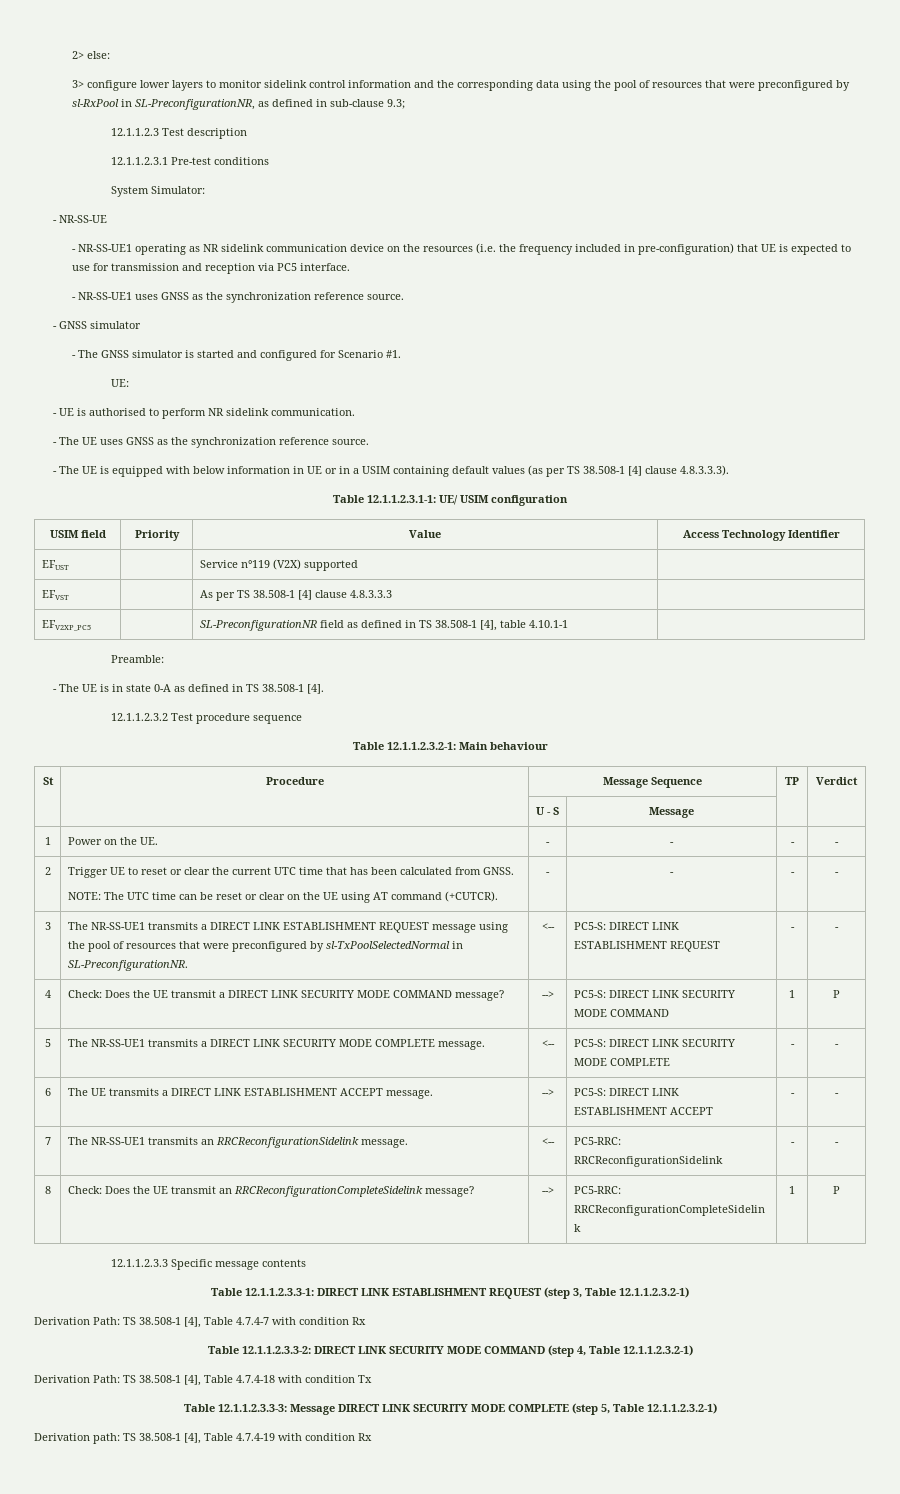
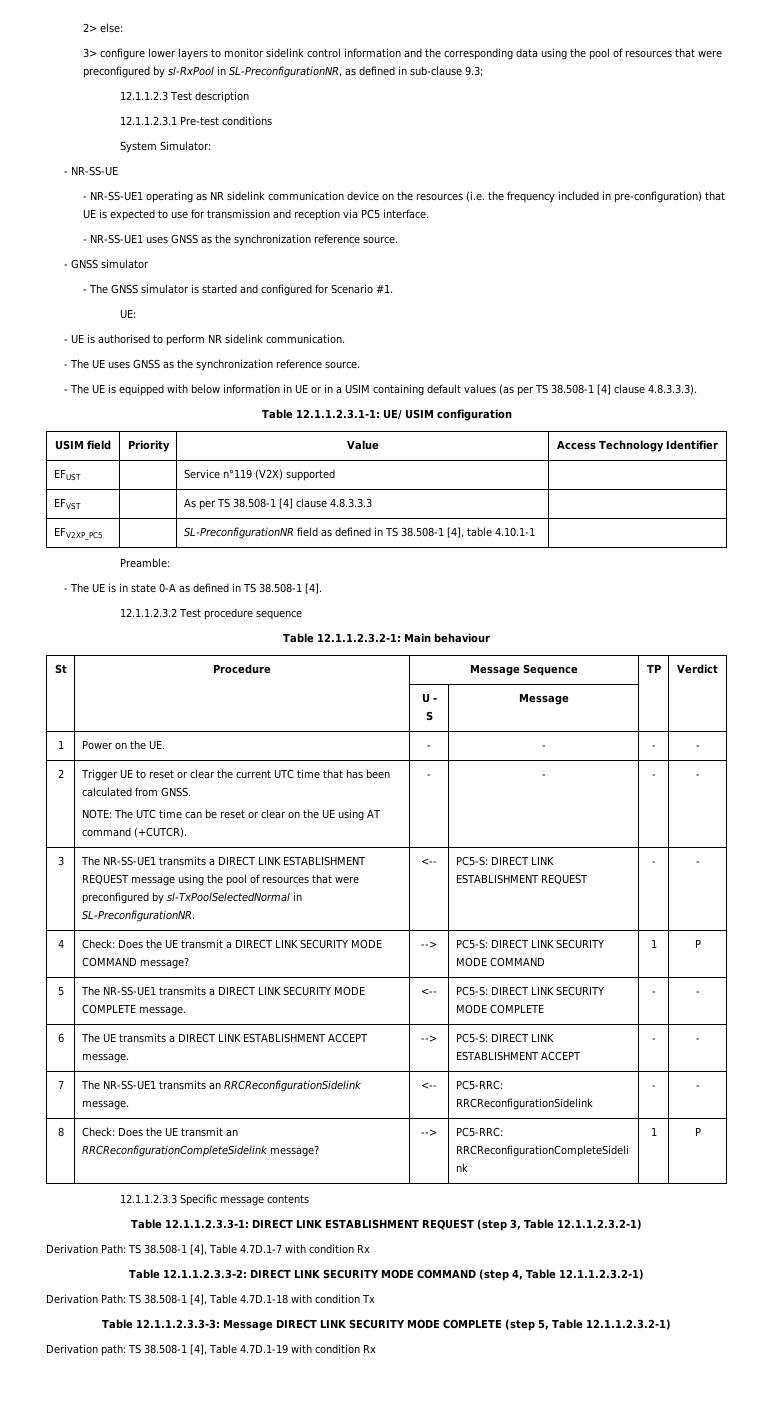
[236,1317,269,1325] 4.7.4-7 -> [239,1244,282,1253] 4.7D.1-7
[236,1375,275,1383] 4.7.4-18 -> [239,1294,288,1304] 4.7D.1-18
[236,1433,275,1441] 4.7.4-19 -> [239,1344,288,1354] 4.7D.1-19

